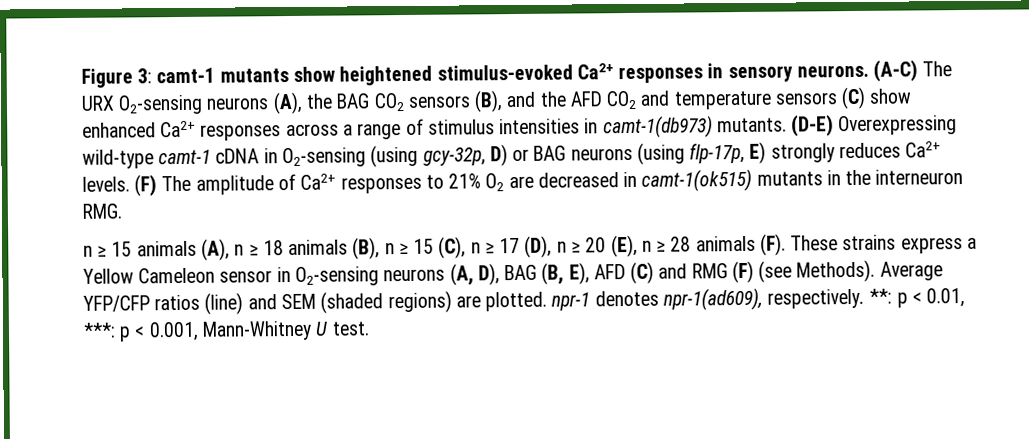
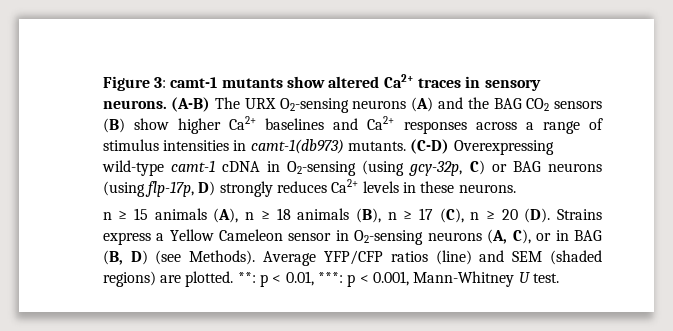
[339,63,704,86] heightened stimulus-evoked Ca2+ responses -> [328,74,461,88] altered Ca2+ traces
[873,59,919,82] (A-C) -> [171,97,211,112] (A-B)
[272,91,303,115] (A), -> [411,97,463,112] (A) and
[474,86,912,113] [81,122,156,138] (B), and the AFD CO2 and temperature sensors (C) show enhanced -> [102,116,359,134] (B) show higher Ca2+ baselines and
[791,114,835,137] (D-E) -> [410,139,450,154] (C-D)
[489,144,508,167] D) -> [469,160,485,175] C)
[749,141,767,164] E) -> [198,181,216,196] D)
[81,168,964,197] [81,203,122,219] levels. (F) The amplitude of Ca2+ responses to 21% O2 are decreased in camt-1(ok515) mutants in the interneuron RMG. -> [362,181,516,193] levels in these neurons.
[413,238,435,254] 15 -> [418,208,433,220] 17
[499,233,897,258] 17 (D), n ≥ 20 (E), n ≥ 28 animals (F). These strains -> [501,208,602,223] 20 (D). Strains
[477,260,754,286] D), BAG (B, E), AFD (C) and RMG (F) -> [512,229,602,244] [102,250,148,265] C), or in BAG (B, D)
[551,287,866,311] npr-1 denotes npr-1(ad609), respectively. -> (234, 279) none

